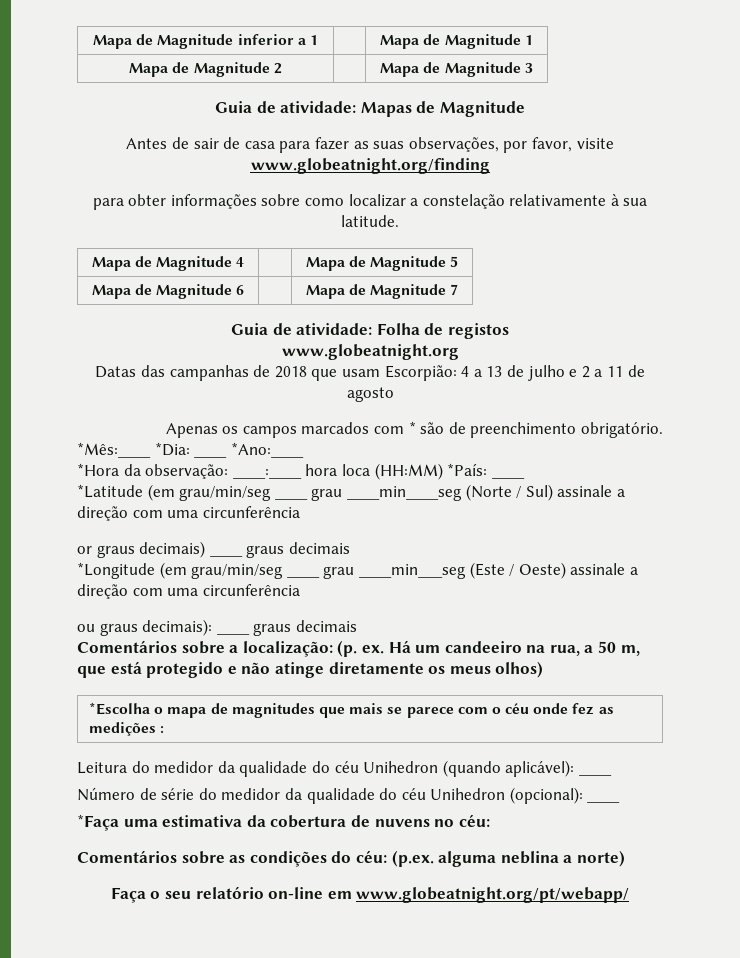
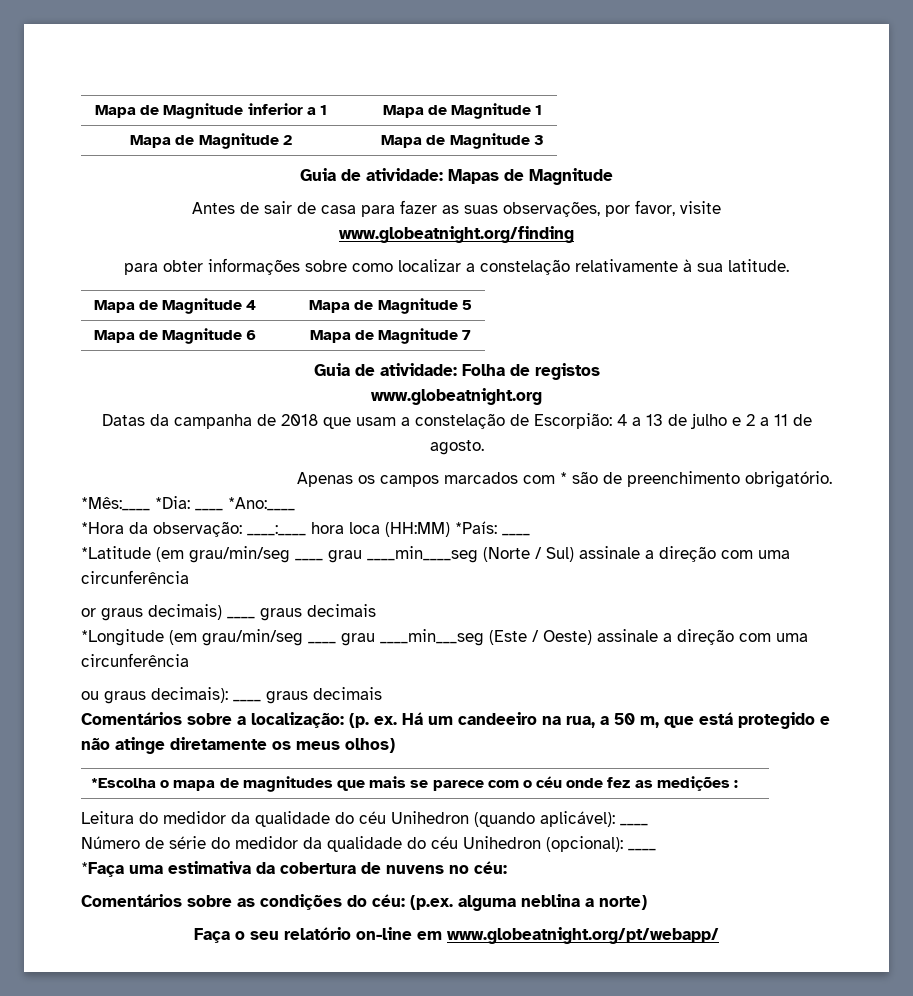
[141,365,249,381] das campanhas -> [149,414,252,429] da campanha
(381, 373) none -> [400,413,529,429] a constelação de
[346,387,394,402] agosto -> [429,440,484,455] agosto.

